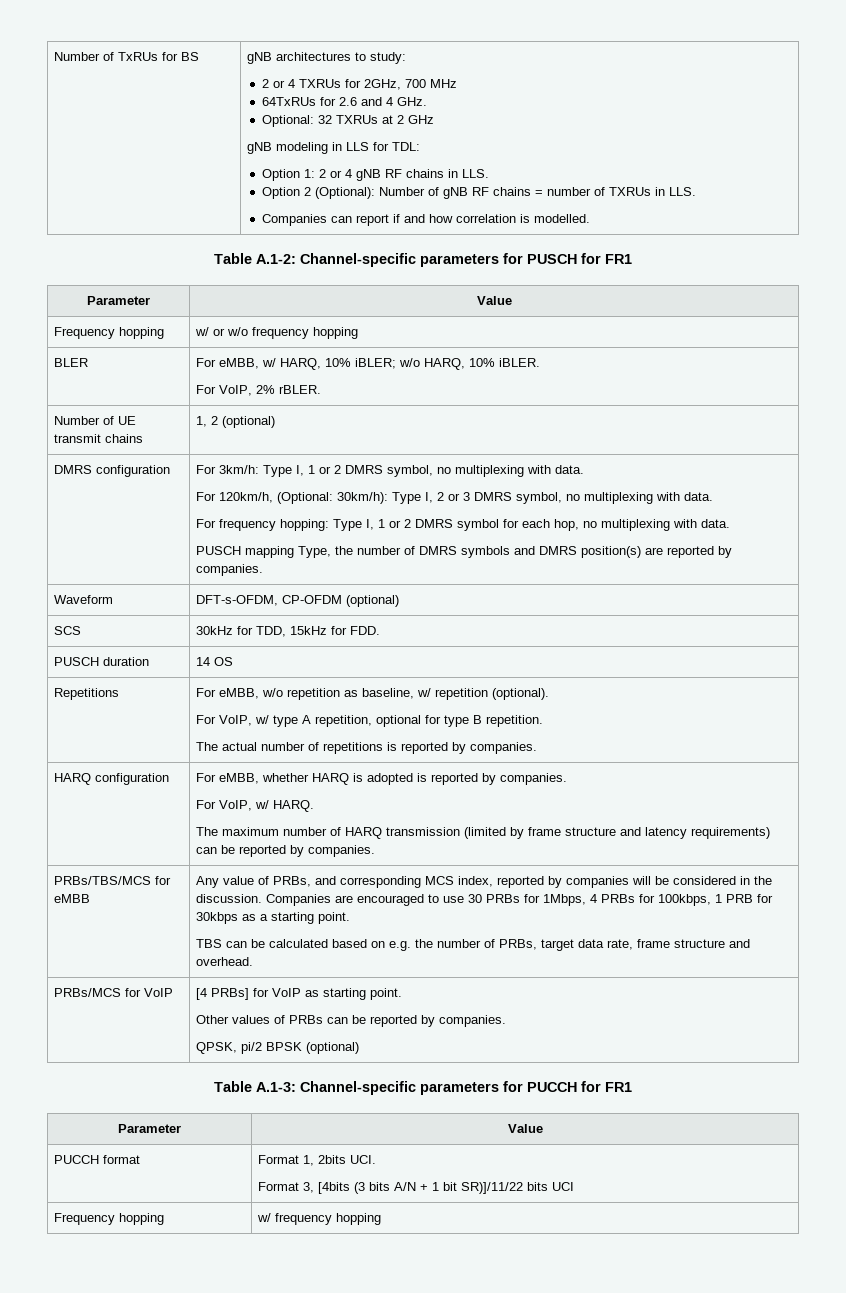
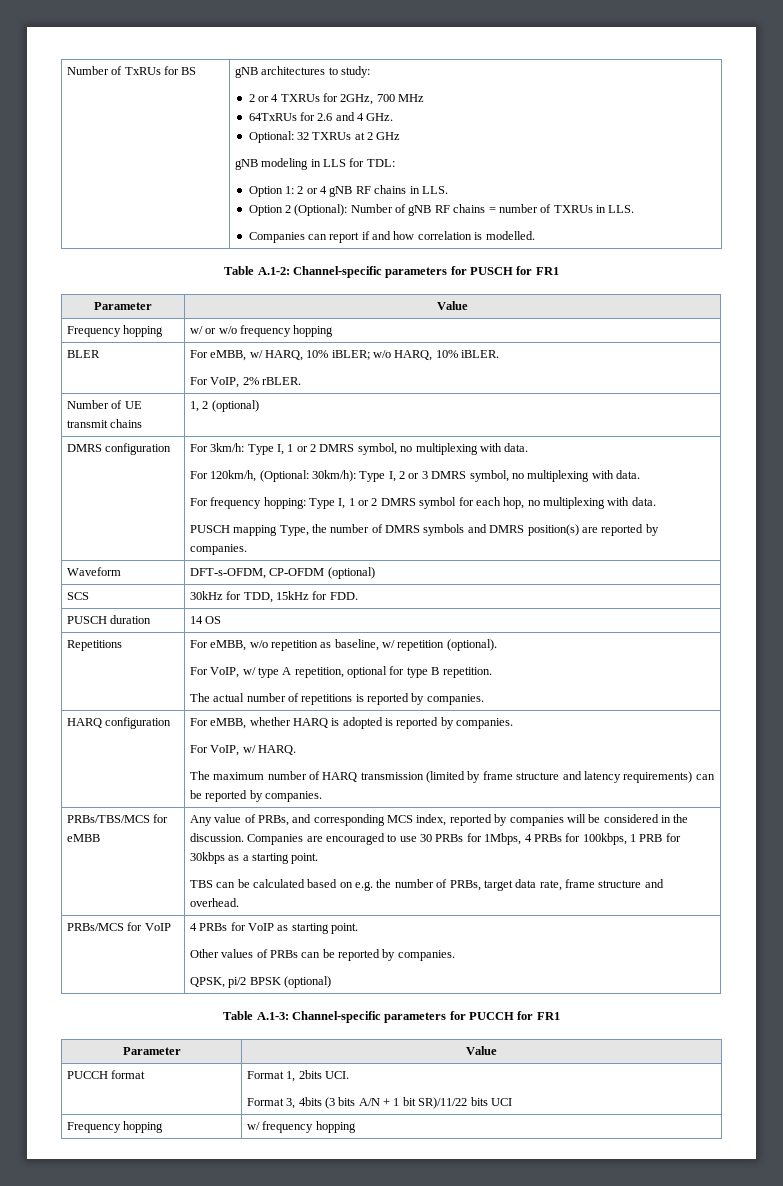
[196,988,250,1000] [4 PRBs] -> [189,923,228,931] 4 PRBs
[318,1182,351,1194] [4bits -> [298,1097,322,1106] 4bits
[461,1182,524,1194] SR)]/11/22 -> [418,1097,468,1109] SR)/11/22

